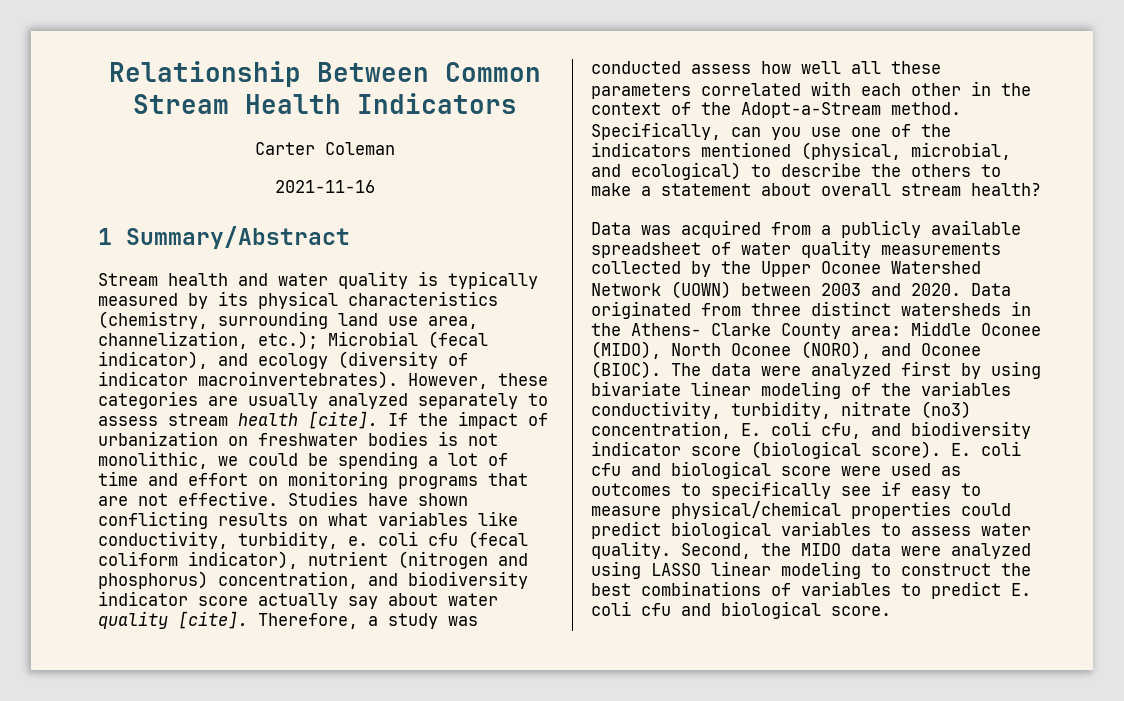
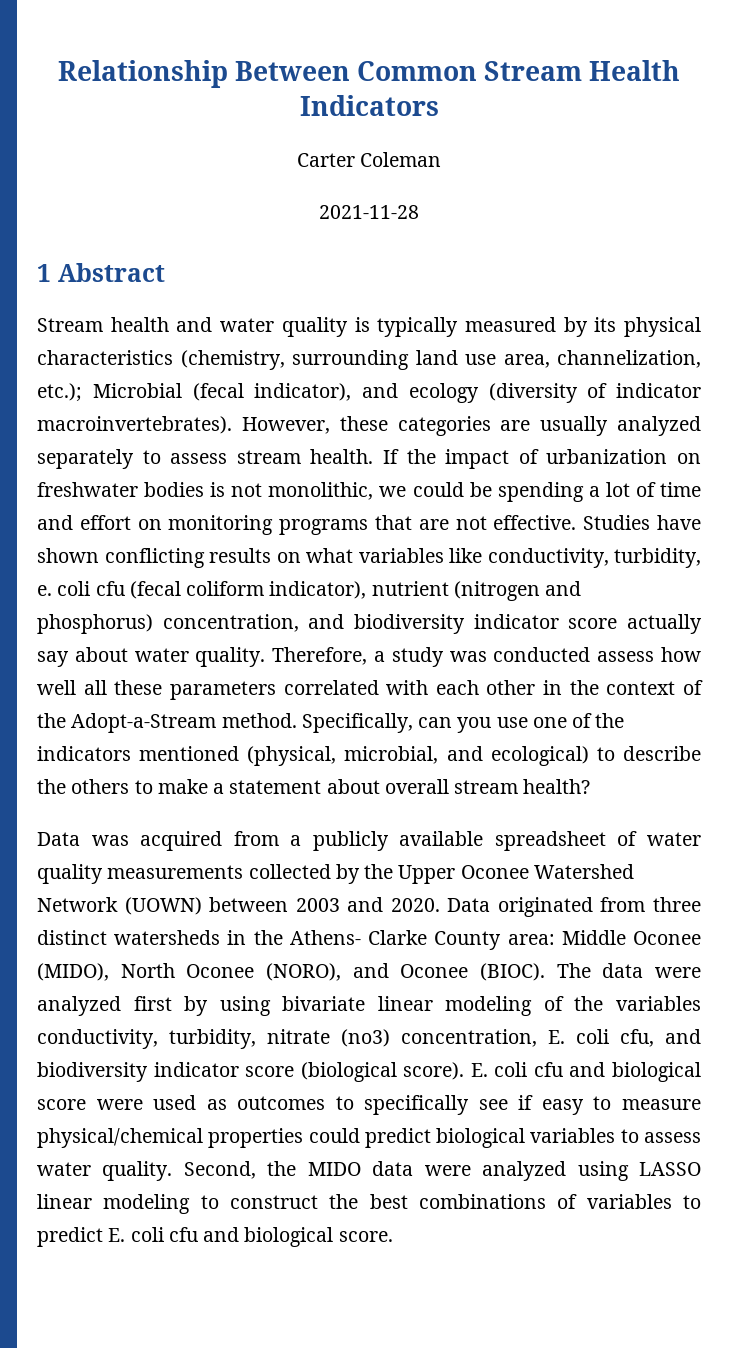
[275,180,375,193] 2021-11-16 -> [319,205,419,219] 2021-11-28
[126,226,350,249] Summary/Abstract -> [57,263,165,282] Abstract
[238,411,378,429] health [cite]. -> [310,449,374,464] health.
[98,611,248,629] quality [cite]. -> [195,647,266,667] quality.

